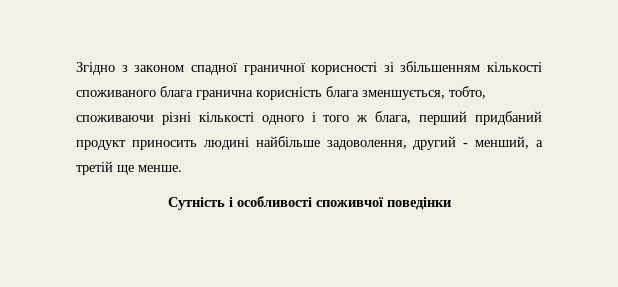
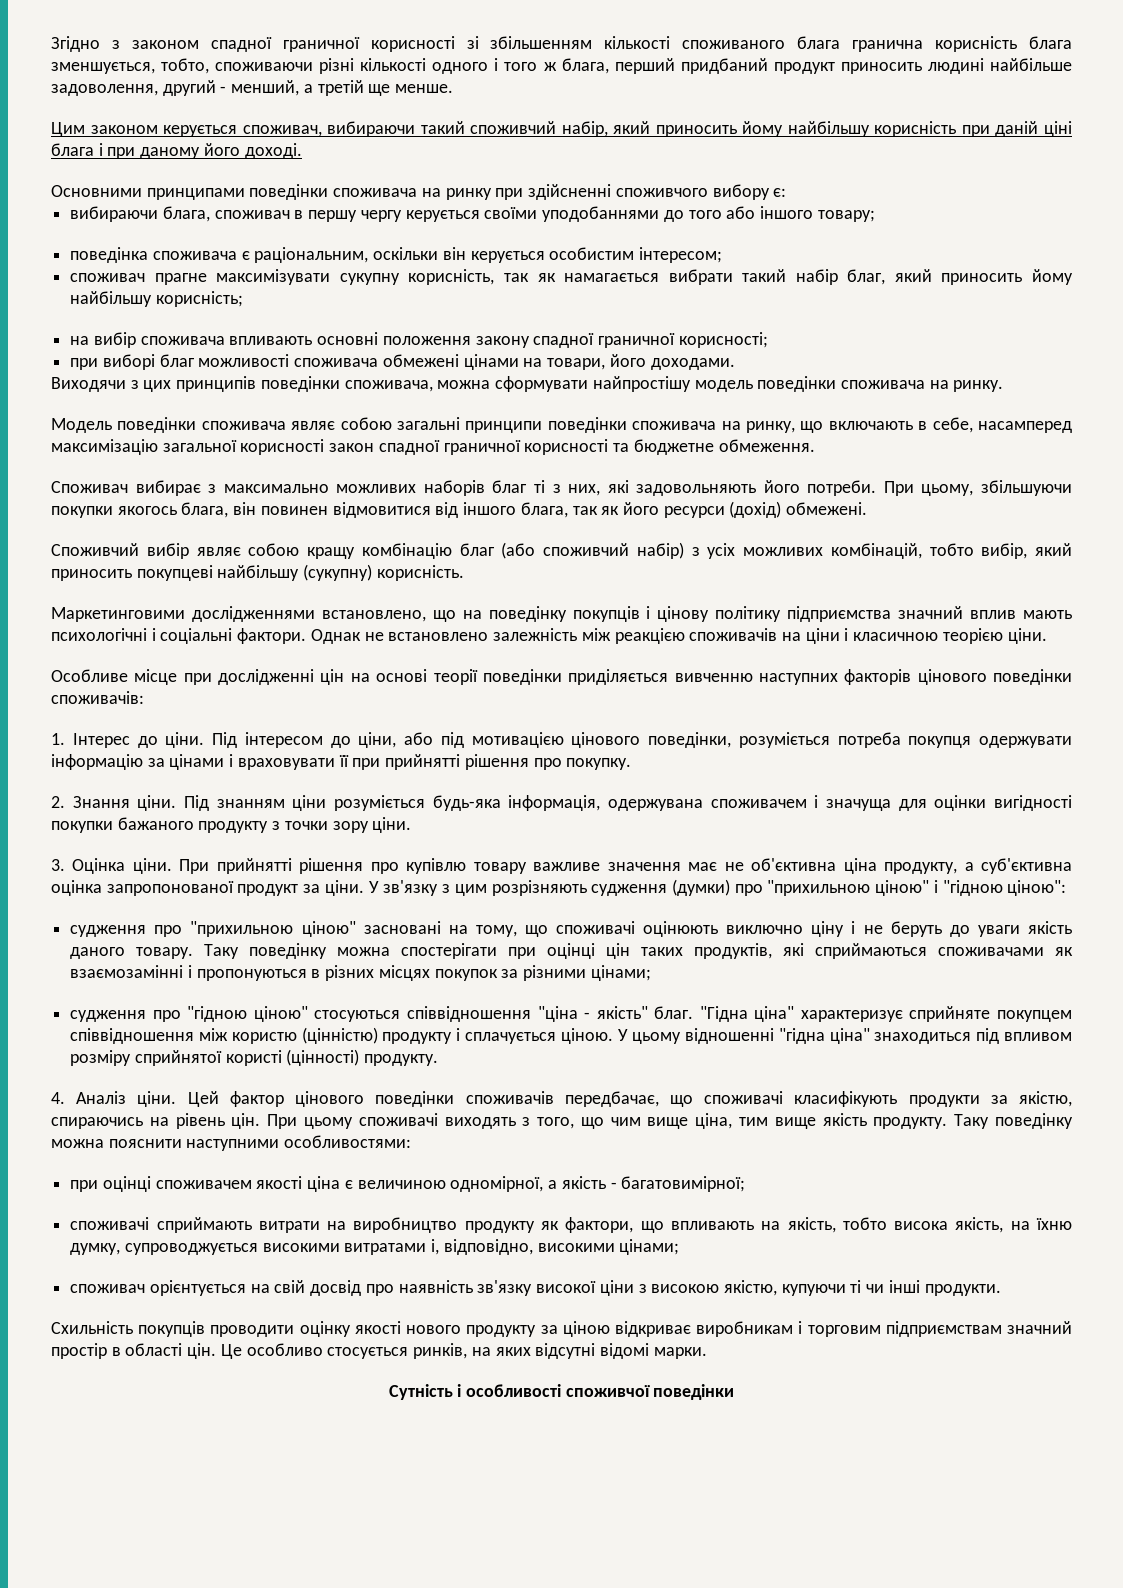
(182, 168) none -> [51,121,1072,137] [51,143,302,159] [51,184,787,200] [70,206,875,222] [70,247,723,263] [70,269,1074,285] [70,291,243,307] [70,332,768,348] [70,354,735,370] [51,376,1004,392] [51,417,1072,433] [51,439,815,455] [51,480,1072,496] [51,501,868,518] [51,542,1072,559] [51,564,464,581] [51,606,1072,622] [51,628,1047,644] [51,669,1072,685] [51,691,144,704] [51,732,1072,748] [51,754,632,770] [51,795,1072,811] [51,817,412,833] [51,858,1073,874] [51,879,1067,896] [70,921,1073,937] [70,943,1073,959] [70,965,651,981] [70,1006,1073,1022] [70,1027,1072,1044] [70,1049,439,1066] [51,1091,1072,1107] [51,1113,1073,1129] [51,1135,412,1151] [70,1176,746,1192] [70,1217,1072,1233] [70,1239,680,1255] [70,1280,1001,1296] [51,1321,1072,1337] [51,1343,707,1359] // Цим законом керується споживач, вибираючи такий споживчий набір, який приносить йому найбільшу корисність при даній ціні блага і при даному його доході. // Основними принципами поведінки споживача на ринку при здійсненні споживчого вибору є: // вибираючи блага, споживач в першу чергу керується своїми уподобаннями до того або іншого товару; // поведінка споживача є раціональним, оскільки він керується особистим інтересом; // споживач прагне максимізувати сукупну корисність, так як намагається вибрати такий набір благ, який приносить йому найбільшу корисність; // на вибір споживача впливають основні положення закону спадної граничної корисності; // при виборі благ можливості споживача обмежені цінами на товари, його доходами. // Виходячи з цих принципів поведінки споживача, можна сформувати найпростішу модель поведінки споживача на ринку. // Модель поведінки споживача являє собою загальні принципи поведінки споживача на ринку, що включають в себе, насамперед максимізацію загальної корисності закон спадної граничної корисності та бюджетне обмеження. // Споживач вибирає з максимально можливих наборів благ ті з них, які задовольняють його потреби. При цьому, збільшуючи покупки якогось блага, він повинен відмовитися від іншого блага, так як його ресурси (дохід) обмежені. // Споживчий вибір являє собою кращу комбінацію благ (або споживчий набір) з усіх можливих комбінацій, тобто вибір, який приносить покупцеві найбільшу (сукупну) корисність. // Маркетинговими дослідженнями встановлено, що на поведінку покупців і цінову політику підприємства значний вплив мають психологічні і соціальні фактори. Однак не встановлено залежність між реакцією споживачів на ціни і класичною теорією ціни. // Особливе місце при дослідженні цін на основі теорії поведінки приділяється вивченню наступних факторів цінового поведінки споживачів: // 1. Інтерес до ціни. Під інтересом до ціни, або під мотивацією цінового поведінки, розуміється потреба покупця одержувати інформацію за цінами і враховувати її при прийнятті рішення про покупку. // 2. Знання ціни. Під знанням ціни розуміється будь-яка інформація, одержувана споживачем і значуща для оцінки вигідності покупки бажаного продукту з точки зору ціни. // 3. Оцінка ціни. При прийнятті рішення про купівлю товару важливе значення має не об'єктивна ціна продукту, а суб'єктивна оцінка запропонованої продукт за ціни. У зв'язку з цим розрізняють судження (думки) про "прихильною ціною" і "гідною ціною": // судження про "прихильною ціною" засновані на тому, що споживачі оцінюють виключно ціну і не беруть до уваги якість даного товару. Таку поведінку можна спостерігати при оцінці цін таких продуктів, які сприймаються споживачами як взаємозамінні і пропонуються в різних місцях покупок за різними цінами; // судження про "гідною ціною" стосуються співвідношення "ціна - якість" благ. "Гідна ціна" характеризує сприйняте покупцем співвідношення між користю (цінністю) продукту і сплачується ціною. У цьому відношенні "гідна ціна" знаходиться під впливом розміру сприйнятої користі (цінності) продукту. // 4. Аналіз ціни. Цей фактор цінового поведінки споживачів передбачає, що споживачі класифікують продукти за якістю, спираючись на рівень цін. При цьому споживачі виходять з того, що чим вище ціна, тим вище якість продукту. Таку поведінку можна пояснити наступними особливостями: // при оцінці споживачем якості ціна є величиною одномірної, а якість - багатовимірної; // споживачі сприймають витрати на виробництво продукту як фактори, що впливають на якість, тобто висока якість, на їхню думку, супроводжується високими витратами і, відповідно, високими цінами; // споживач орієнтується на свій досвід про наявність зв'язку високої ціни з високою якістю, купуючи ті чи інші продукти. // Схильність покупців проводити оцінку якості нового продукту за ціною відкриває виробникам і торговим підприємствам значний простір в області цін. Це особливо стосується ринків, на яких відсутні відомі марки.

